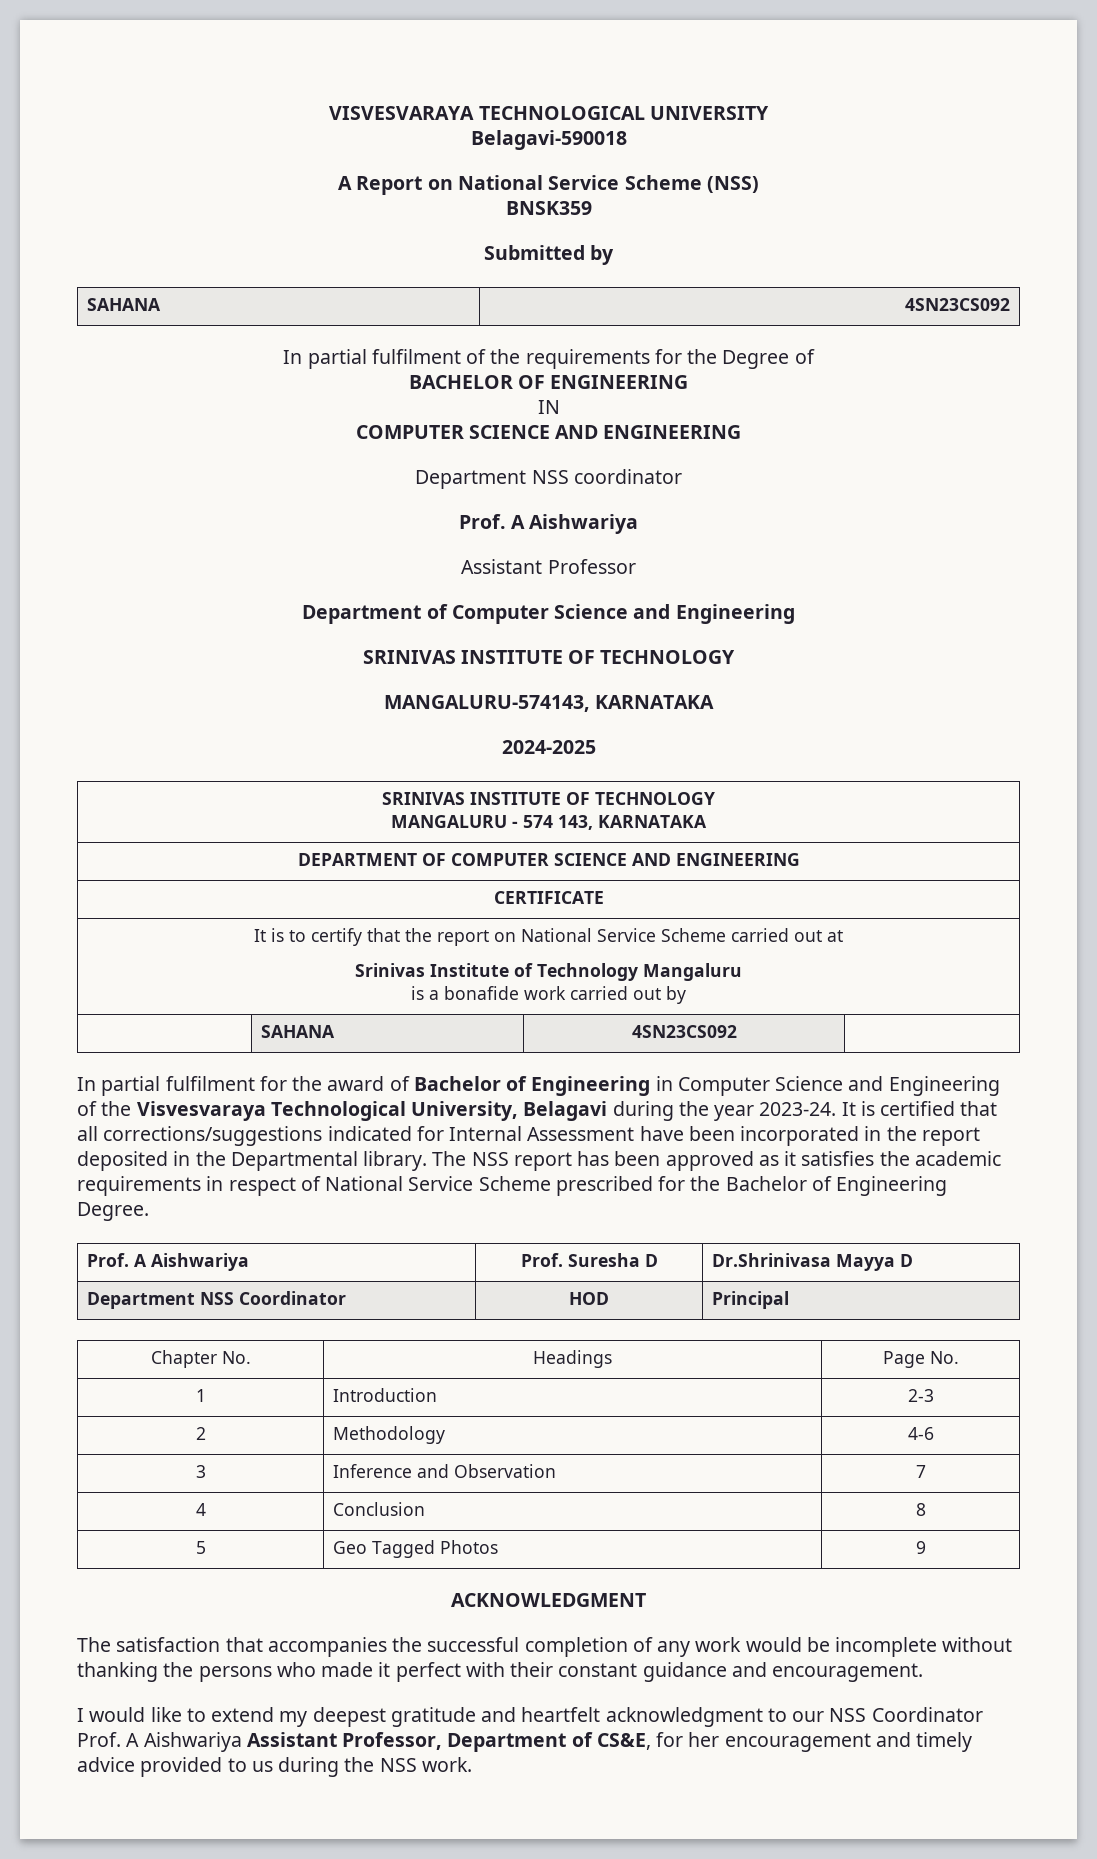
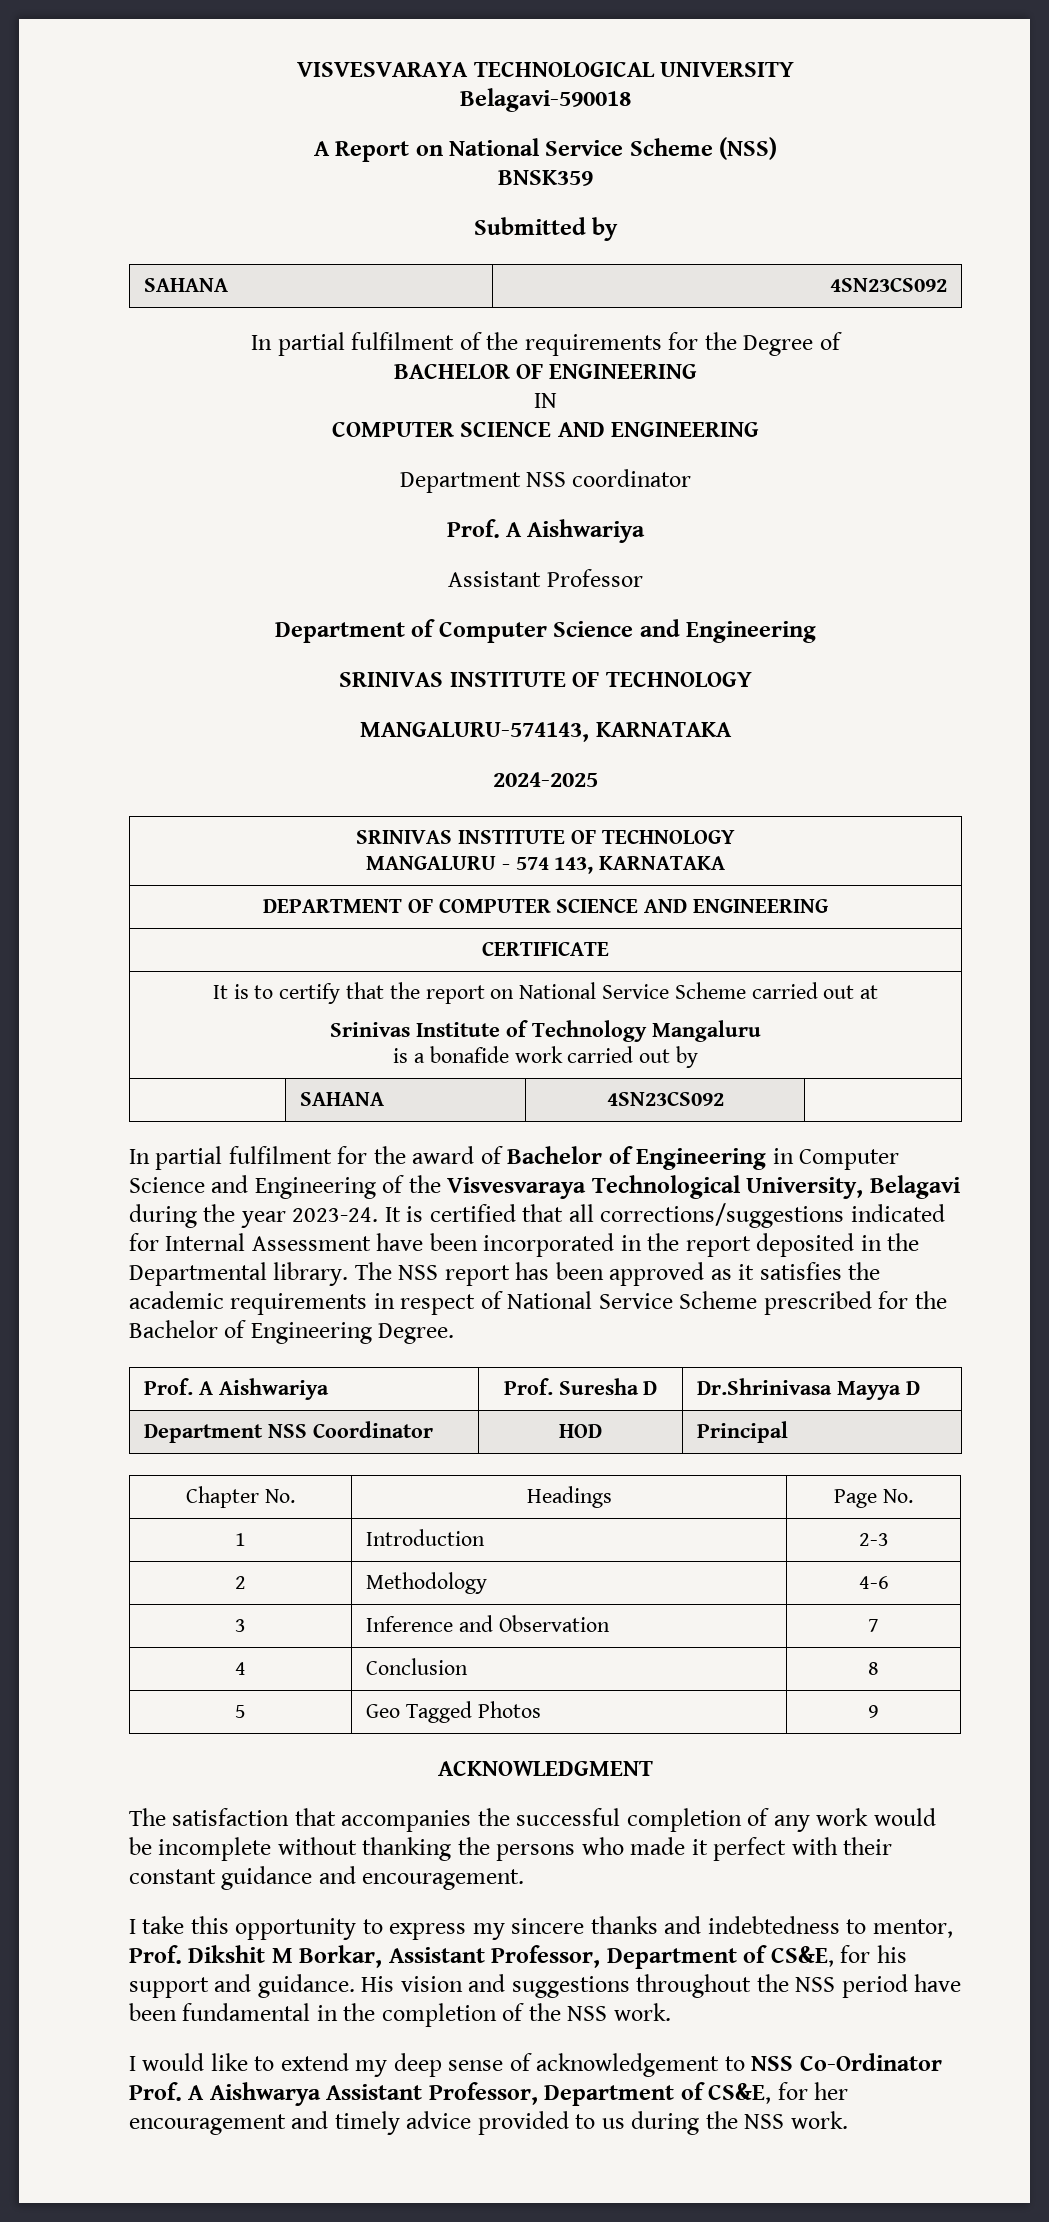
(924, 1672) none -> [129,1916,953,1940] [129,1945,907,1969] [129,1974,962,1998] [129,2003,671,2027] // I take this opportunity to express my sincere thanks and indebtedness to mentor, Prof. Dikshit M Borkar, Assistant Professor, Department of CS&E, for his support and guidance. His vision and suggestions throughout the NSS period have been fundamental in the completion of the NSS work.
[312,1707,983,1727] [77,1732,242,1752] deepest gratitude and heartfelt acknowledgment to our NSS Coordinator Prof. A Aishwariya -> [393,2053,942,2077] [129,2082,321,2106] deep sense of acknowledgement to NSS Co-Ordinator Prof. A Aishwarya

